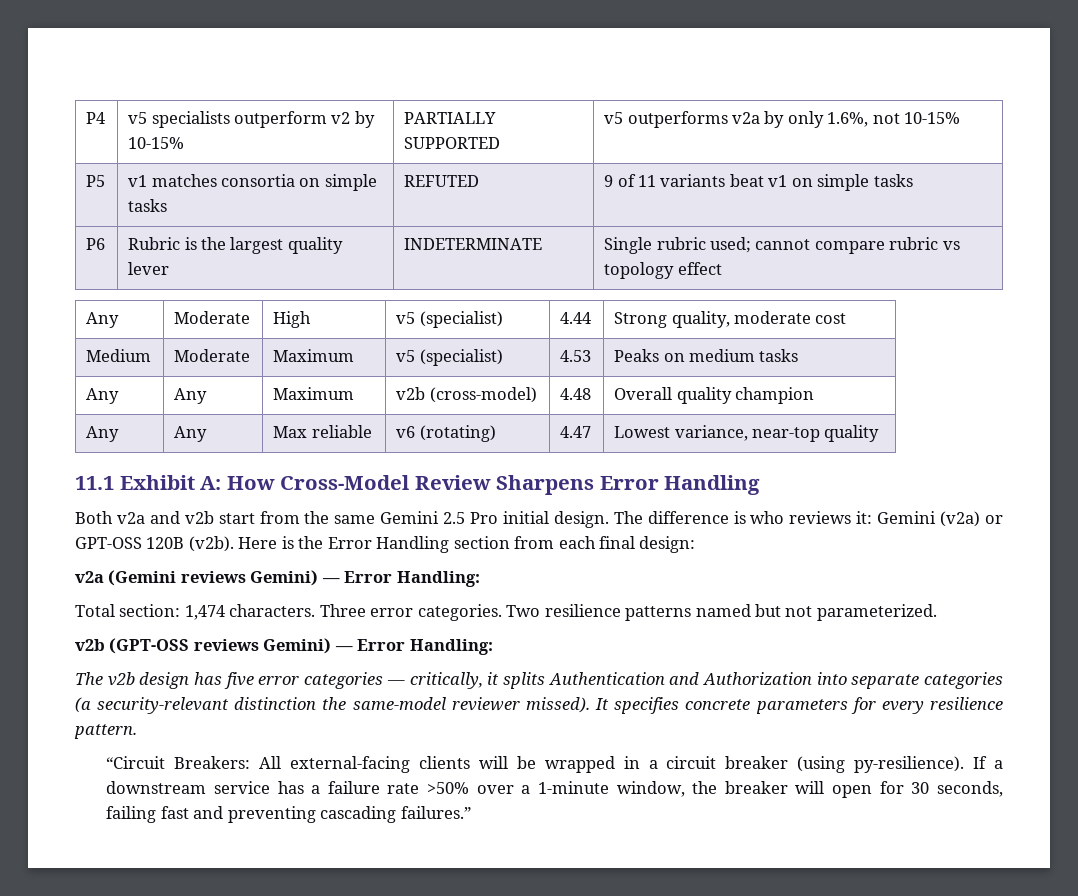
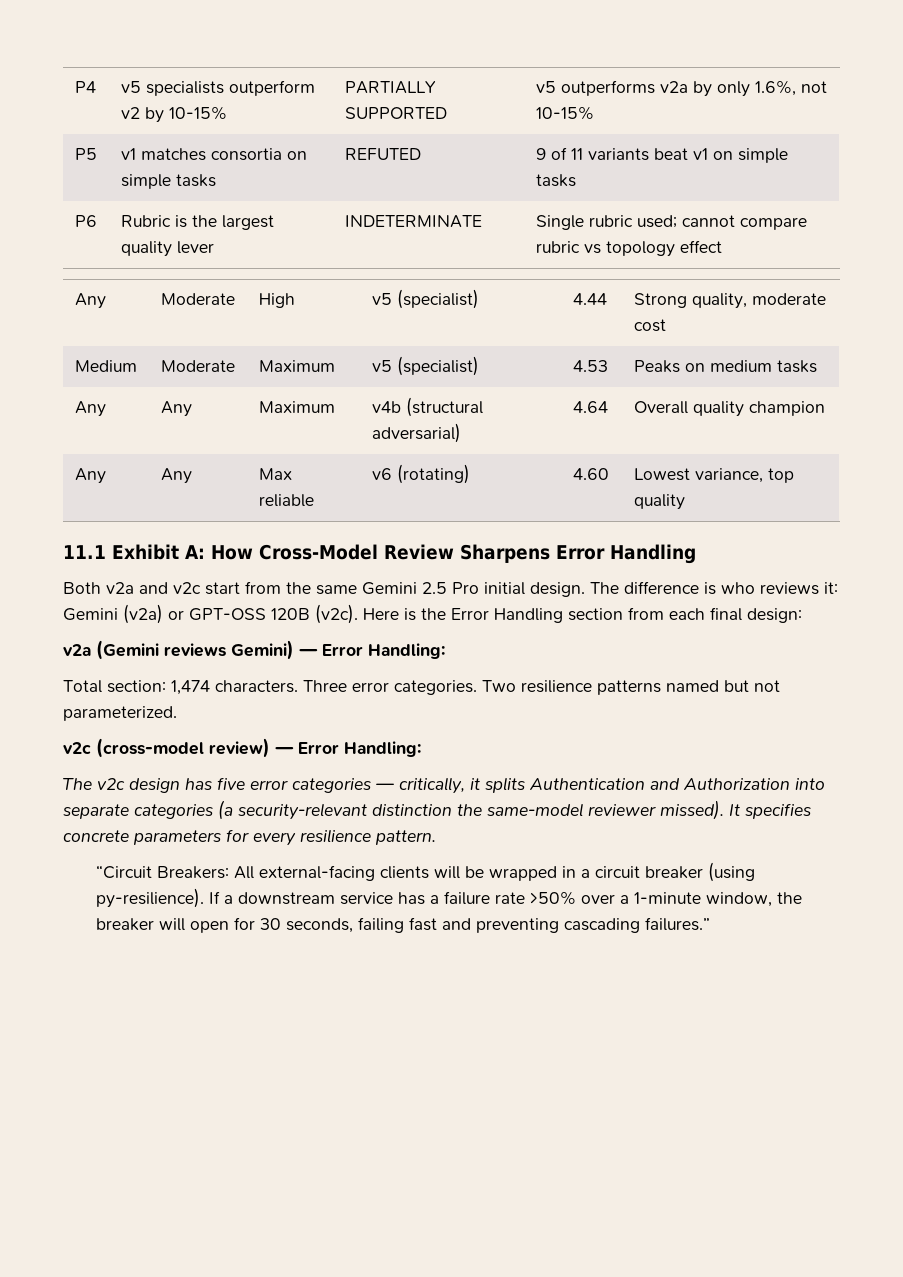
[396,387,537,403] [560,388,592,400] v2b (cross-model) | 4.48 -> [371,397,483,417] [371,423,461,443] [572,401,608,413] v4b (structural adversarial) | 4.64
[560,426,592,438] 4.47 -> [572,468,609,480] 4.60
[751,427,820,442] near-top -> [767,468,794,483] top
[184,511,214,524] v2b -> [173,582,201,594] v2c
[188,536,234,552] (v2b). -> [315,604,358,624] (v2c).
[75,638,332,654] v2b (GPT-OSS reviews Gemini) -> [63,738,270,758] v2c (cross-model review)
[107,672,135,686] v2b -> [97,778,125,790] v2c

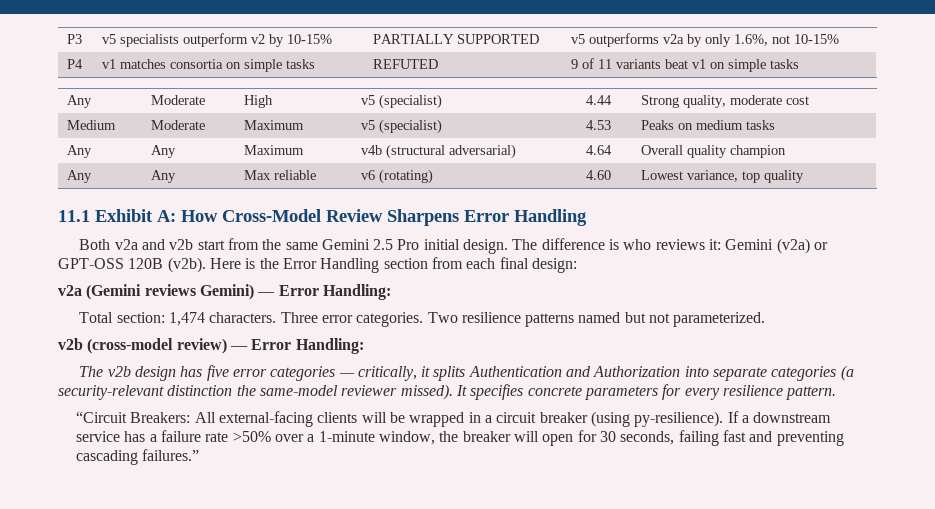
[74,81,96,93] P4 -> [66,34,82,44] P3
[74,148,97,160] P5 -> [66,59,83,69] P4
[74,215,97,227] [120,215,274,230] [120,241,214,257] [344,215,482,228] [535,215,807,230] [535,240,722,257] // P6 | Rubric is the largest quality lever | INDETERMINATE | Single rubric used; cannot compare rubric vs topology effect -> (799, 64) none
[173,582,201,594] v2c -> [169,239,194,250] v2b
[315,604,358,624] (v2c). -> [167,257,206,273] (v2b).
[63,742,91,754] v2c -> [58,338,83,350] v2b
[97,778,125,790] v2c -> [107,366,131,377] v2b

